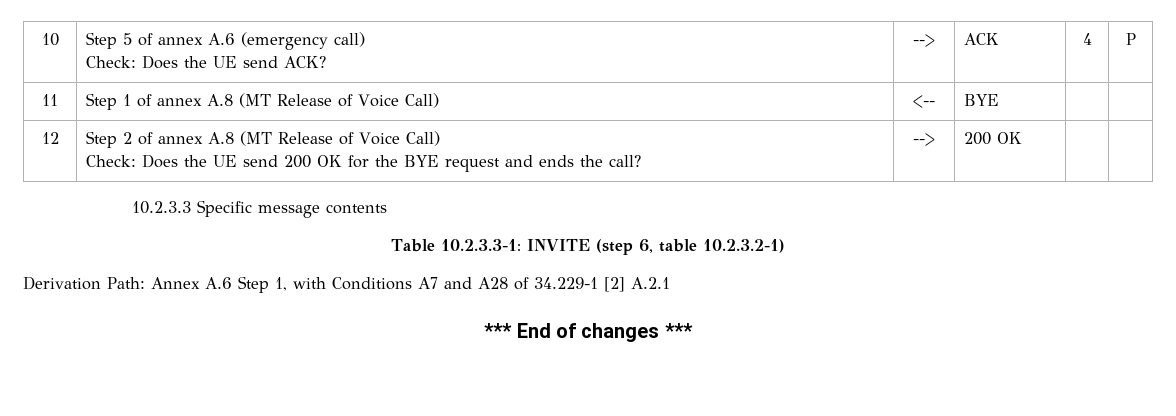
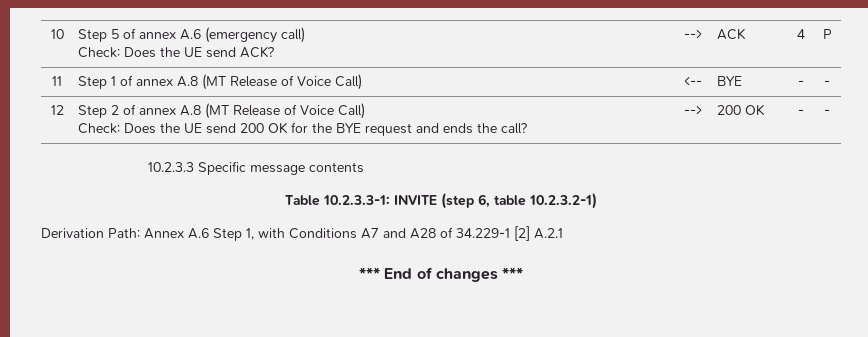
(999, 100) | -> [797,80,804,86] [824,80,830,86] - | -
(1022, 138) | -> [797,109,804,115] [824,109,830,115] - | -

